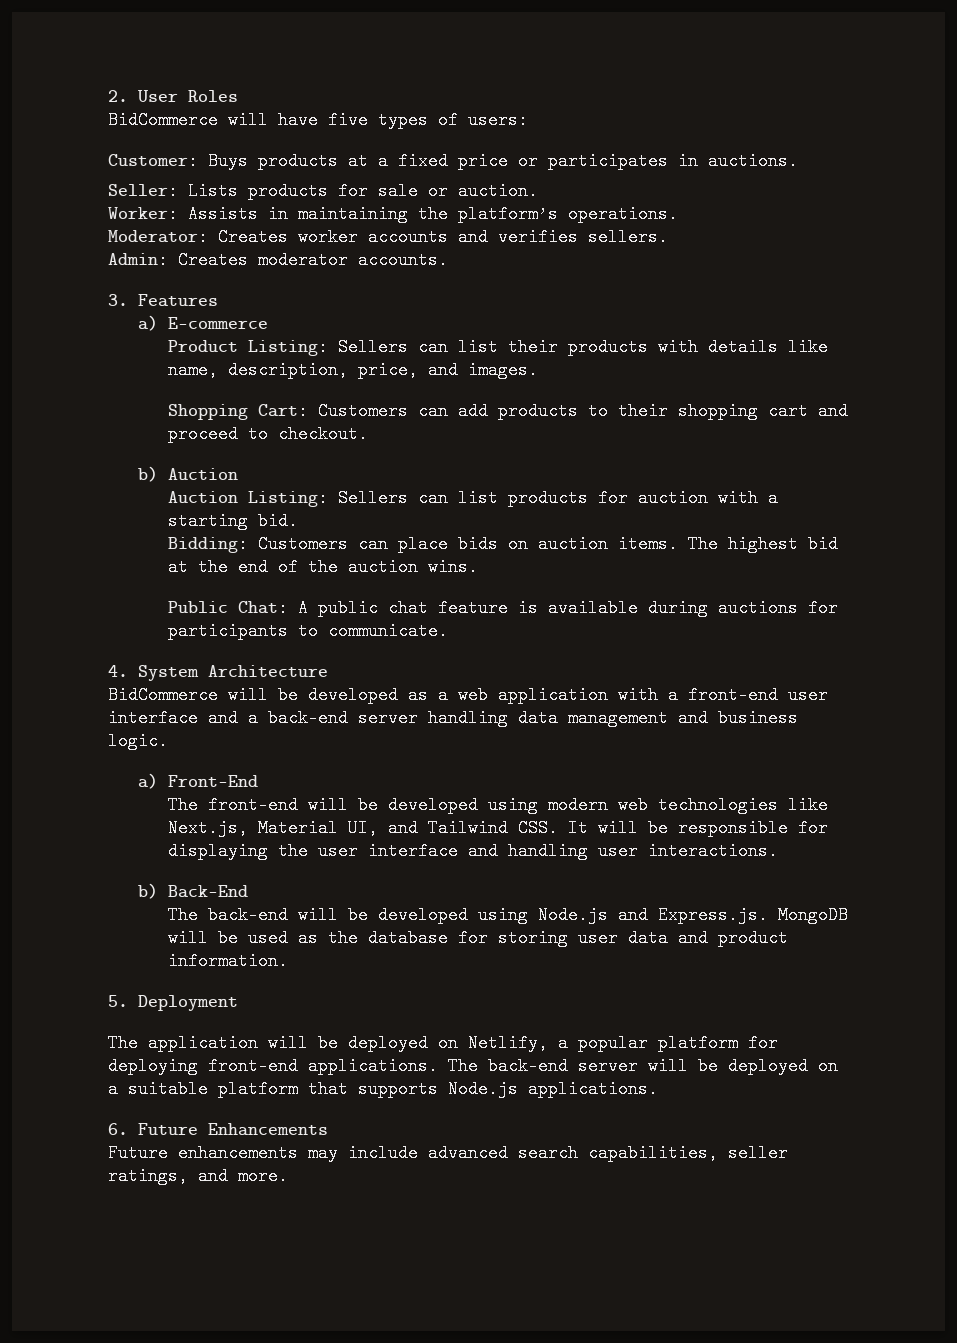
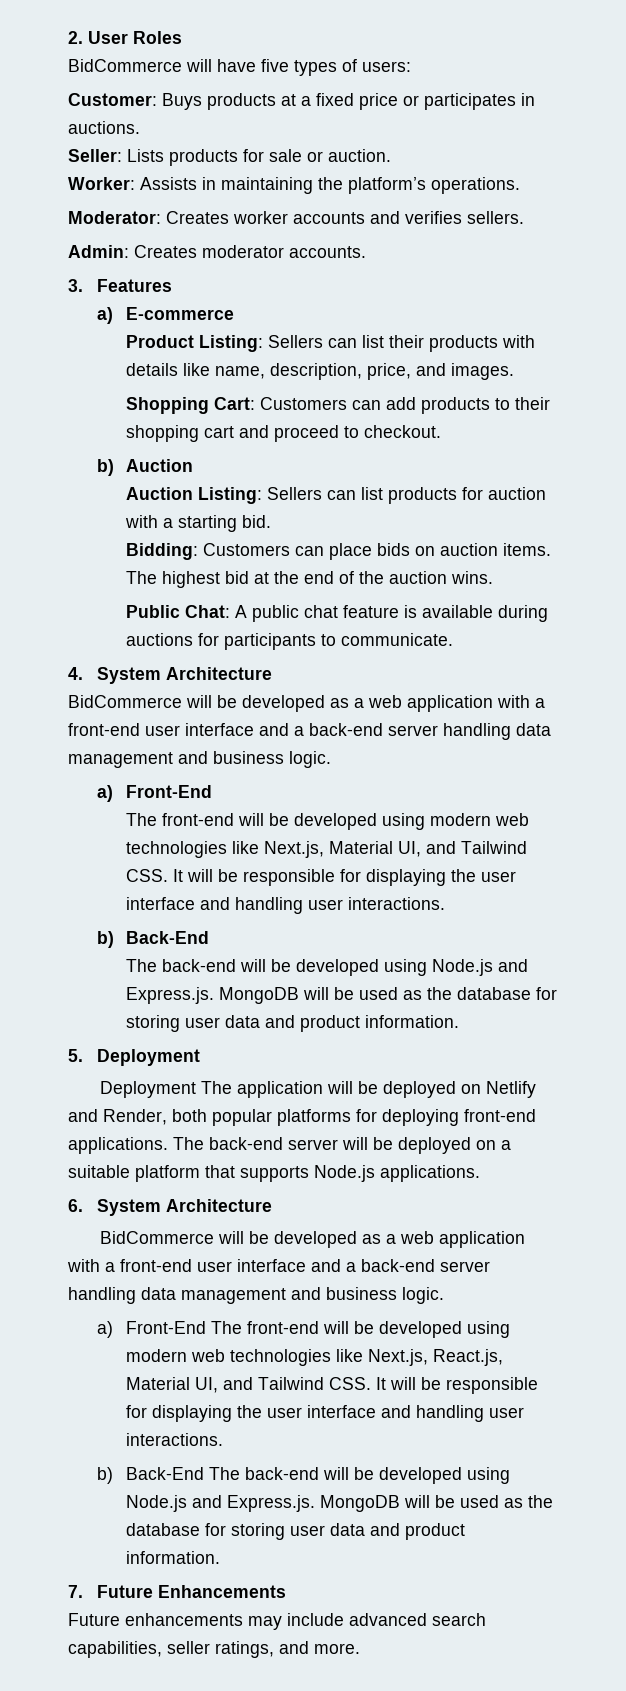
(239, 1003) none -> [99,1081,196,1098] Deployment
[468,1034,738,1052] Netlify, a popular platform -> [485,1081,536,1098] [68,1109,351,1126] Netlify and Render, both popular platforms
(128, 1129) none -> [96,1199,272,1216] [99,1231,525,1248] [67,1259,490,1272] [68,1287,444,1304] [96,1321,510,1338] [125,1349,503,1366] [125,1377,538,1394] [125,1405,524,1422] [125,1433,223,1446] [96,1467,510,1484] [125,1495,553,1512] [125,1523,465,1540] [125,1551,220,1564] [68,1585,83,1598] System Architecture // BidCommerce will be developed as a web application with a front-end user interface and a back-end server handling data management and business logic. // a) Front-End The front-end will be developed using modern web technologies like Next.js, React.js, Material UI, and Tailwind CSS. It will be responsible for displaying the user interface and handling user interactions. // b) Back-End The back-end will be developed using Node.js and Express.js. MongoDB will be used as the database for storing user data and product information. // 7.

